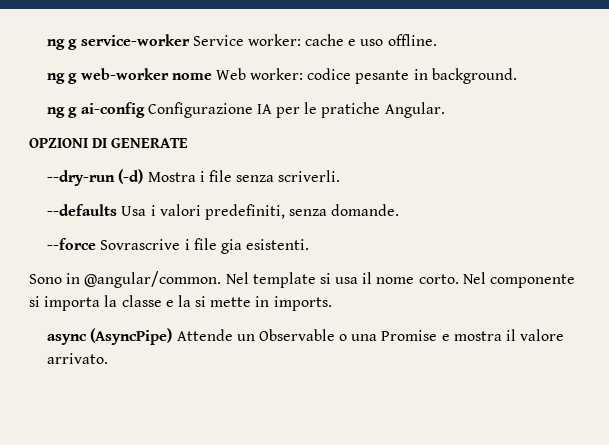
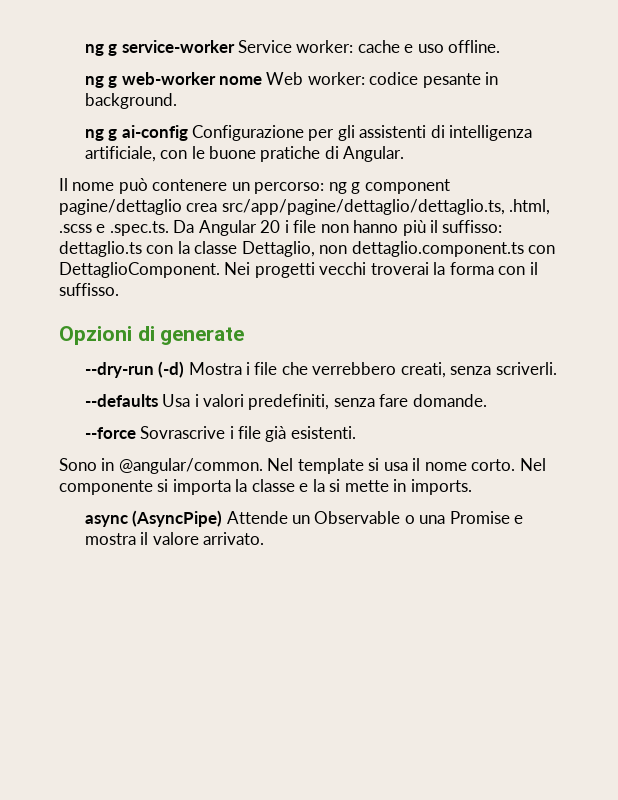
[256,102,445,118] [29,138,189,148] IA per le pratiche Angular. // OPZIONI DI GENERATE -> [308,125,533,141] [84,146,405,162] [59,178,450,194] [59,199,551,215] [59,220,503,236] [59,241,556,257] [59,262,538,278] [59,283,119,296] [59,326,245,345] per gli assistenti di intelligenza artificiale, con le buone pratiche di Angular. // Il nome può contenere un percorso: ng g component pagine/dettaglio crea src/app/pagine/dettaglio/dettaglio.ts, .html, .scss e .spec.ts. Da Angular 20 i file non hanno più il suffisso: dettaglio.ts con la classe Dettaglio, non dettaglio.component.ts con DettaglioComponent. Nei progetti vecchi troverai la forma con il suffisso. // Opzioni di generate
(232, 176) none -> [281,362,446,378] che verrebbero creati,
(328, 212) none -> [379,394,409,407] fare
[220,239,242,254] gia -> [265,426,287,442] già

